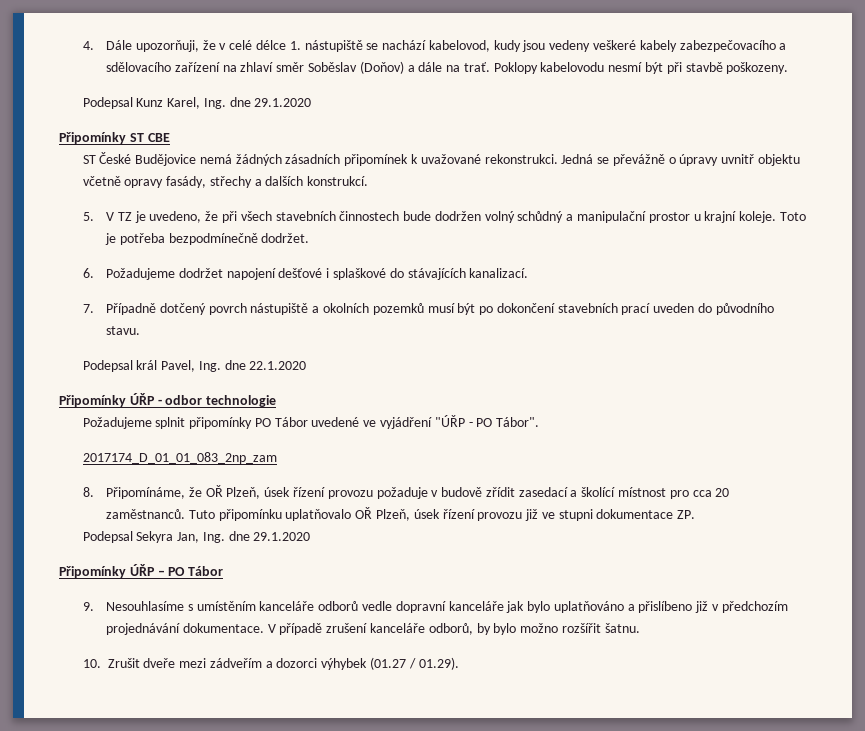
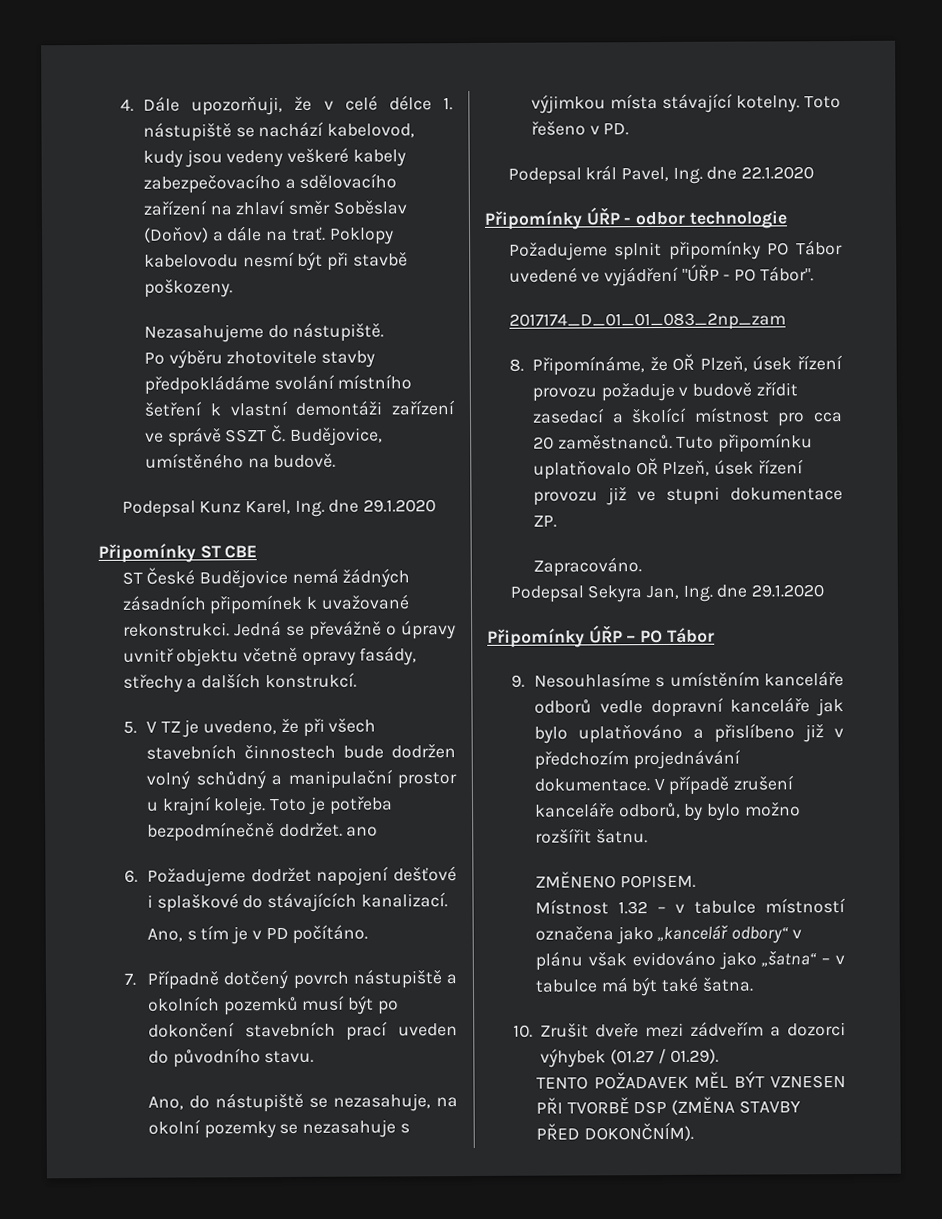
(789, 68) none -> [144,322,385,343] [144,349,376,369] [144,374,413,395] [144,400,456,417] [145,424,383,447] [145,452,337,469] // Nezasahujeme do nástupiště. // Po výběru zhotovitele stavby předpokládáme svolání místního šetření k vlastní demontáži zařízení ve správě SSZT Č. Budějovice, umístěného na budově.
(310, 238) none -> [346,826,379,837] ano
(529, 273) none -> [147,924,369,945] // Ano, s tím je v PD počítáno.
(141, 330) none -> [148,1092,458,1113] [148,1119,410,1139] [531,93,841,114] [531,120,630,136] // Ano, do nástupiště se nezasahuje, na okolní pozemky se nezasahuje s výjimkou místa stávající kotelny. Toto řešeno v PD.
(696, 514) none -> [533,557,643,577] // Zapracováno.
(640, 628) none -> [535,871,696,889] [535,898,846,915] [535,924,802,945] [535,950,845,971] [535,976,754,997] // ZMĚNENO POPISEM. // Místnost 1.32 – v tabulce místností označena jako „kancelář odbory“ v plánu však evidováno jako „šatna“ – v tabulce má být také šatna.
(459, 663) none -> [536,1070,846,1090] [536,1096,801,1115] [536,1121,694,1142] // TENTO POŽADAVEK MĚL BÝT VZNESEN PŘI TVORBĚ DSP (ZMĚNA STAVBY PŘED DOKONČNÍM).

